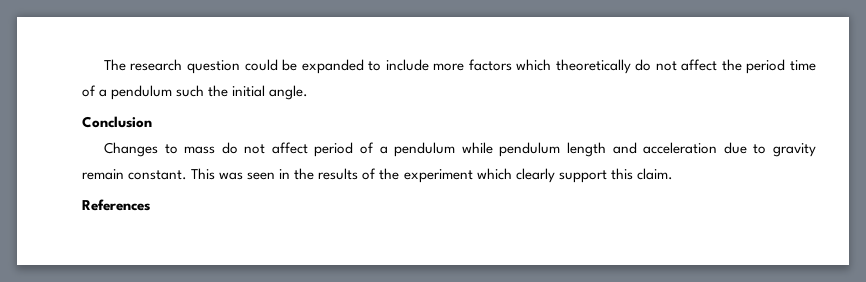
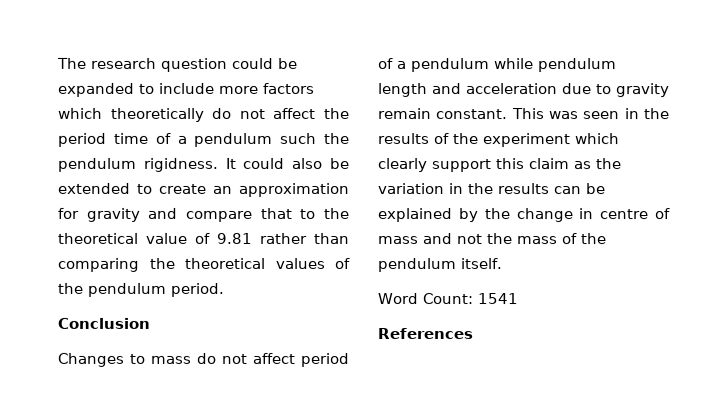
[232,85,309,100] initial angle. -> [58,157,351,172] [58,182,350,197] [57,207,349,222] [57,232,349,244] [57,257,350,272] [57,282,224,297] pendulum rigidness. It could also be extended to create an approximation for gravity and compare that to the theoretical value of 9.81 rather than comparing the theoretical values of the pendulum period.
[636,168,673,180] claim. -> [529,158,622,170] [378,183,606,195] [377,208,670,223] [377,233,606,245] [377,258,502,273] [377,293,518,305] claim as the variation in the results can be explained by the change in centre of mass and not the mass of the pendulum itself. // Word Count: 1541

